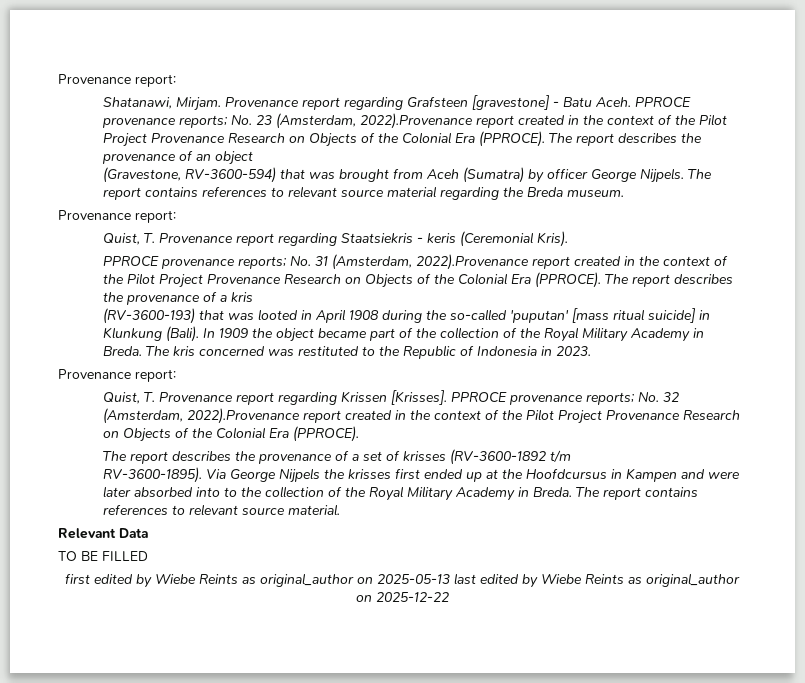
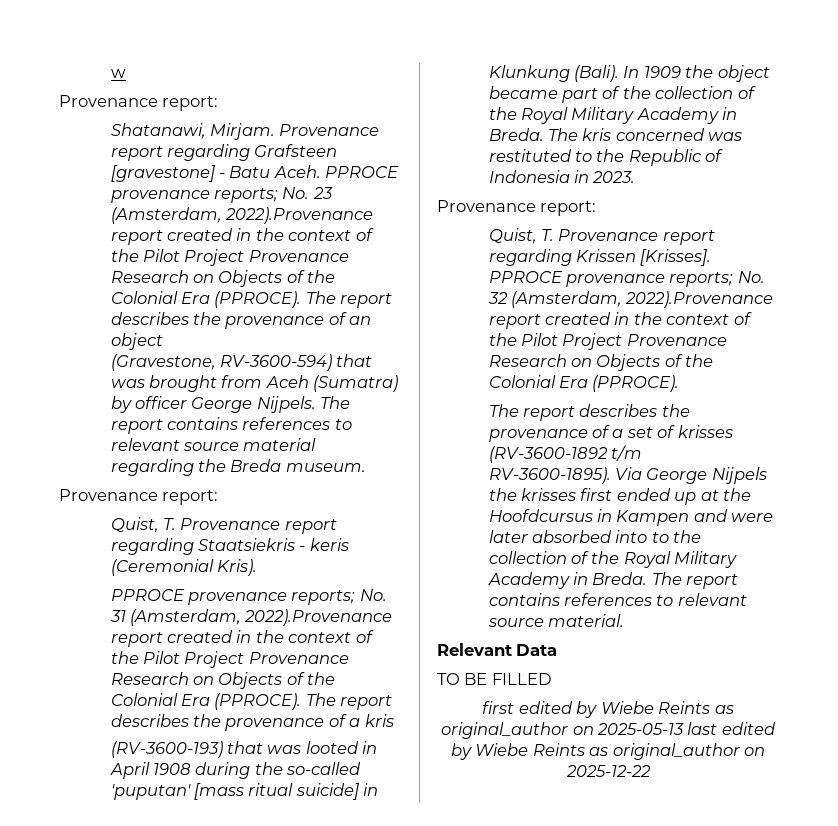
(58, 79) none -> [110,69,126,78] w //

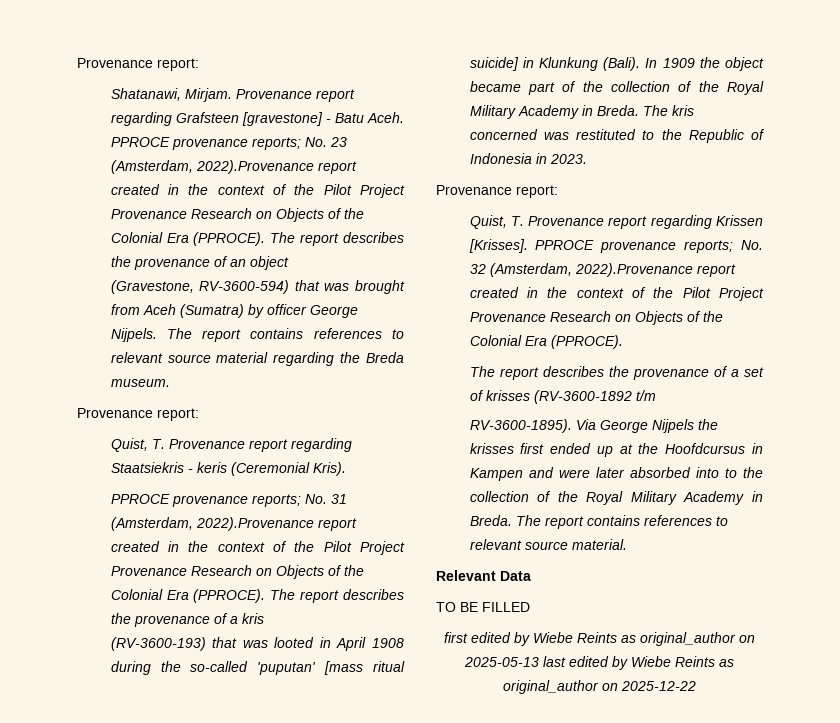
[110,69,126,78] w // -> (77, 63) none

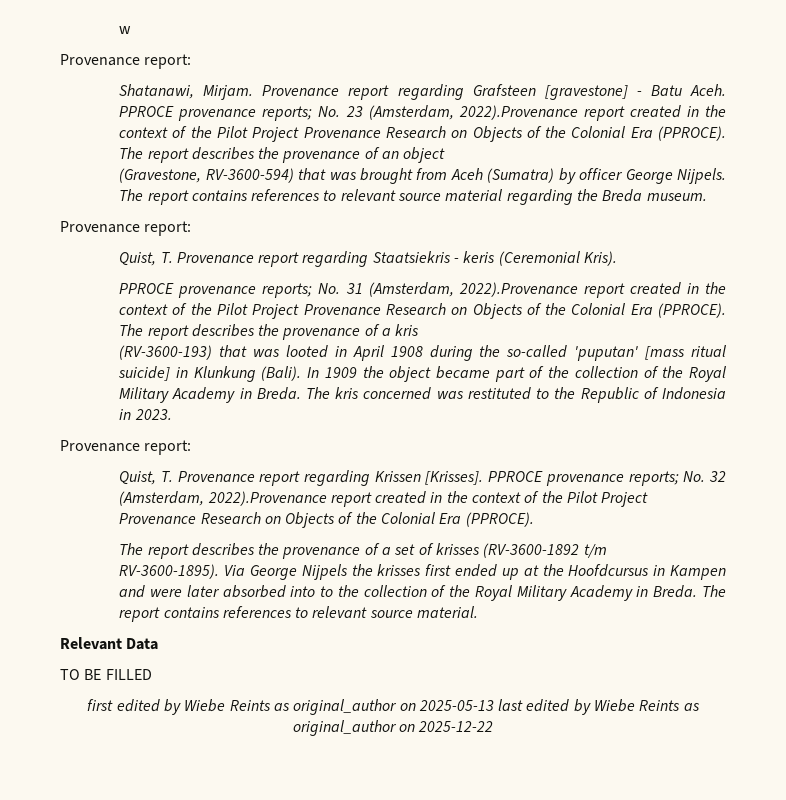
(77, 63) none -> [119,26,132,34] w //

